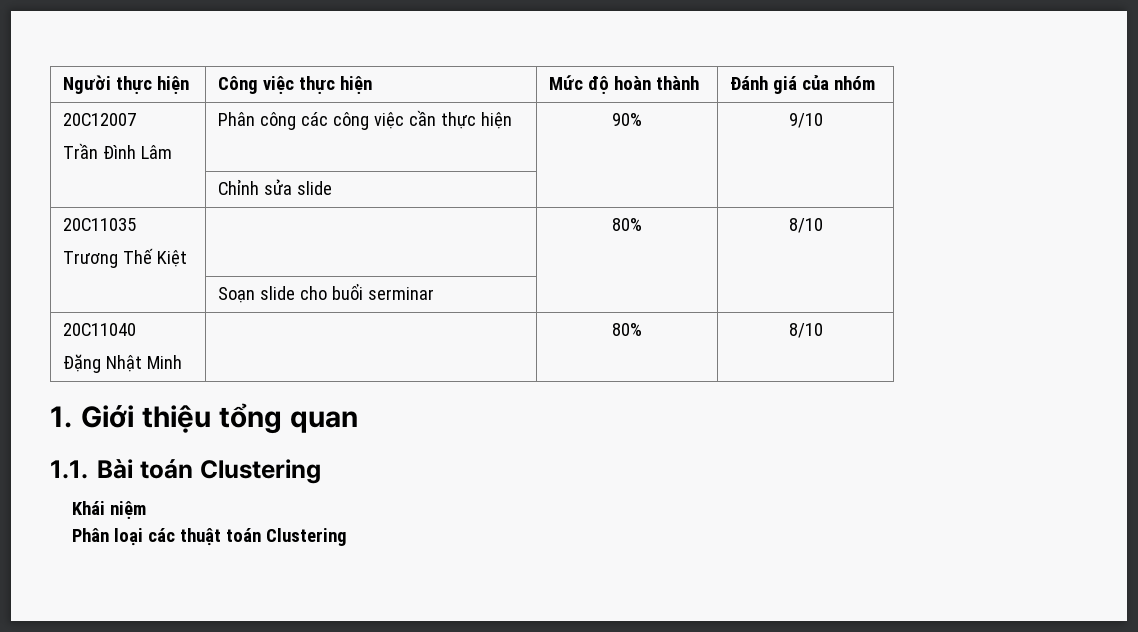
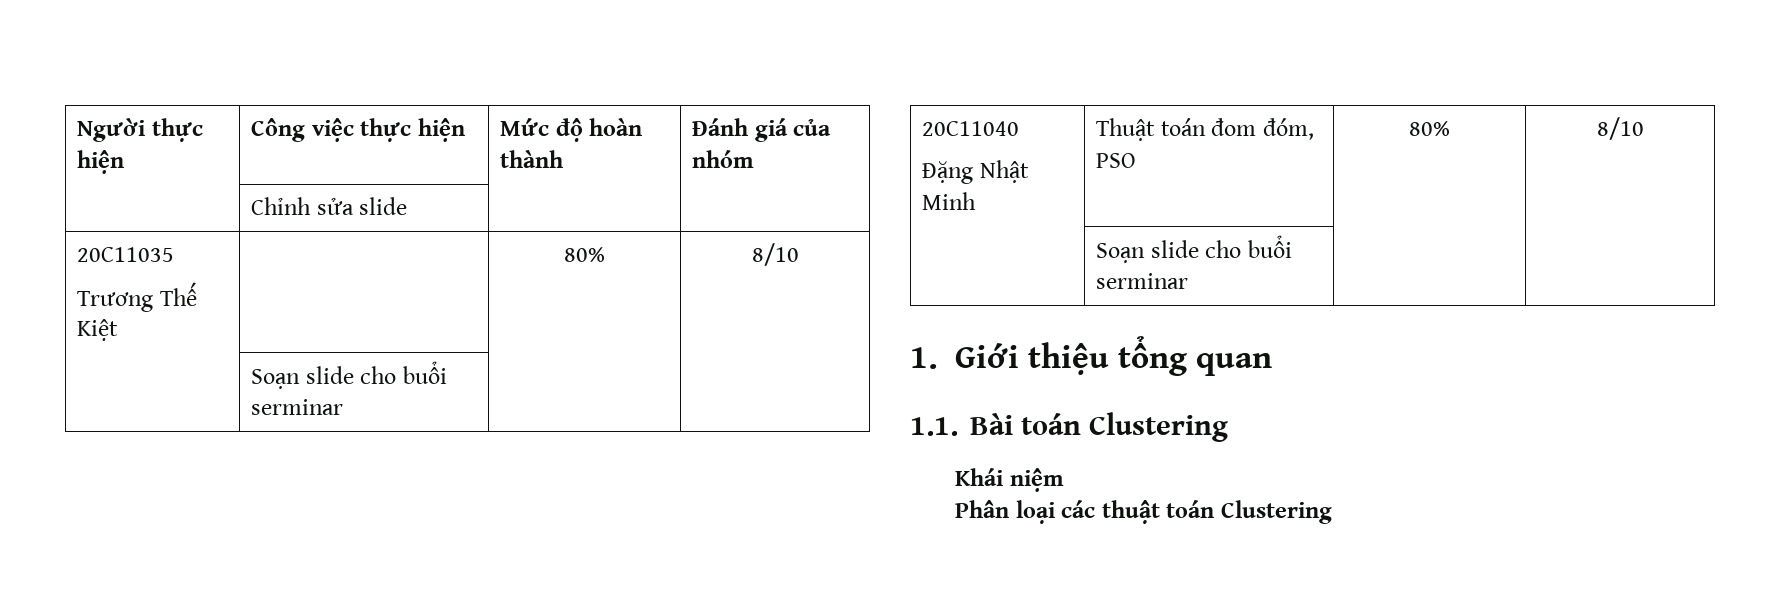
[62,113,136,126] [62,143,172,159] [217,110,512,130] [612,113,642,126] [788,113,823,128] // 20C12007 // Trần Đình Lâm | Phân công các công việc cần thực hiện | 90% | 9/10 -> (755, 159) none
[612,323,642,336] [788,323,823,338] | 80% | 8/10 -> [1096,118,1314,141] [1096,153,1137,168] [1409,121,1450,136] [1596,117,1644,140] [1096,235,1292,263] [1096,273,1189,289] Thuật toán đom đóm, PSO | 80% | 8/10 // | Soạn slide cho buổi serminar | |

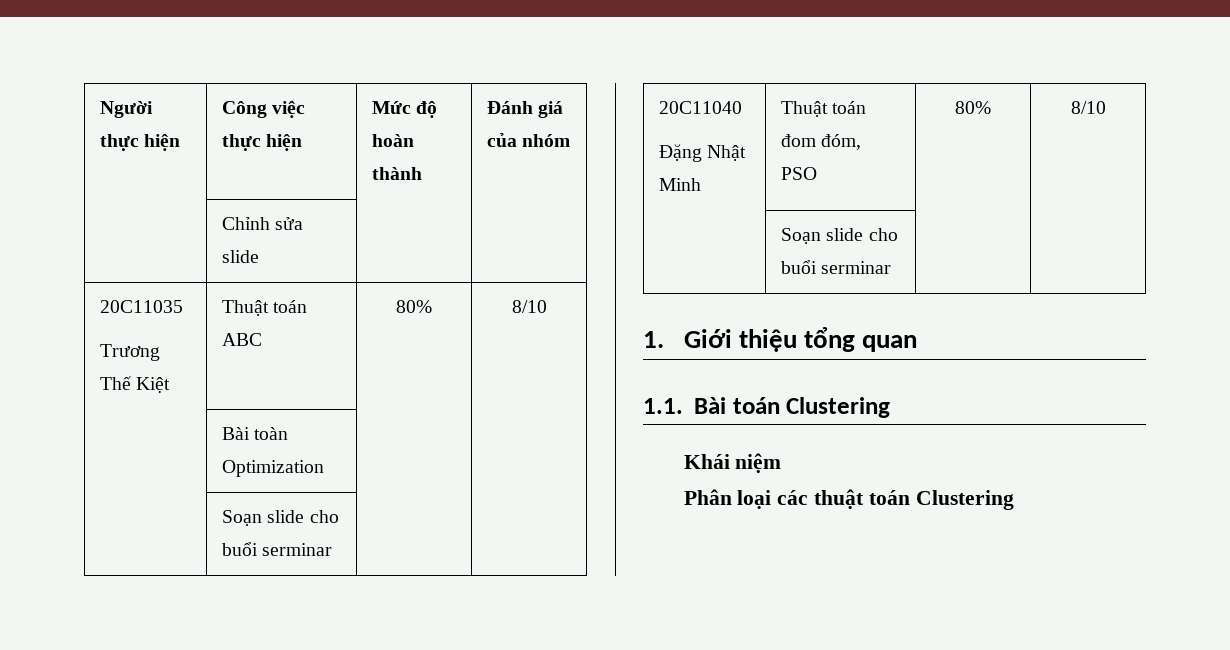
[564,247,605,262] [751,243,799,266] | 80% | 8/10 -> [222,300,308,316] [222,333,263,346] [396,300,432,313] [511,300,547,313] [222,427,289,440] [222,460,325,477] Thuật toán ABC | 80% | 8/10 // | Bài toàn Optimization | |

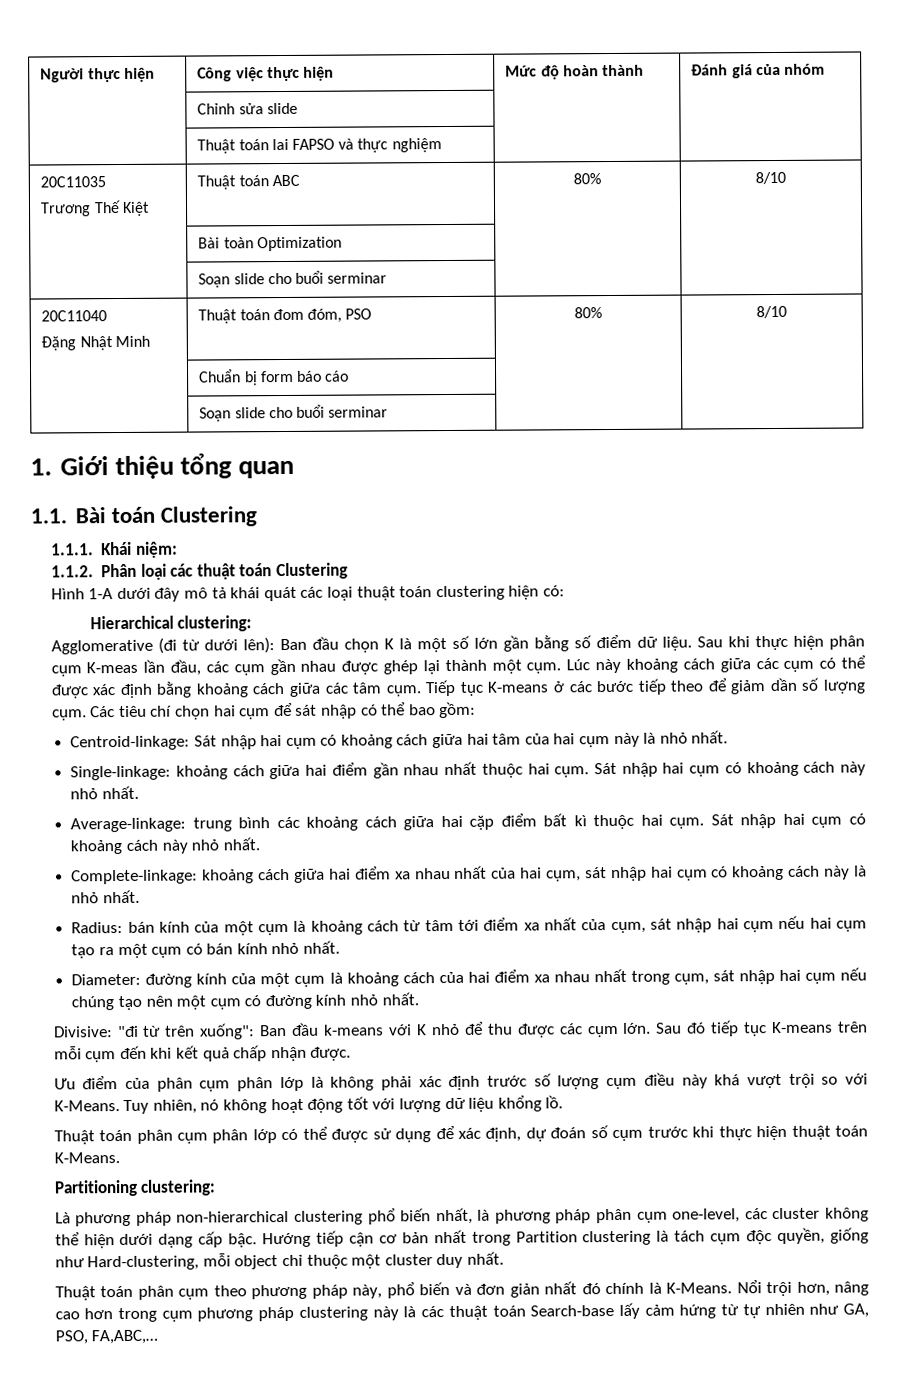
(260, 256) none -> [197,138,442,154] // | Thuật toán lai FAPSO và thực nghiệm | |
(1106, 107) none -> [199,369,350,386] // | Chuẩn bị form báo cáo | |
[683,453,782,473] Khái niệm // -> [50,541,178,558] [50,565,94,578] 1.1.1. Khái niệm: // 1.1.2.
(1014, 500) none -> [50,585,565,602] [89,615,253,632] [50,634,866,655] [50,655,866,677] [50,677,866,699] [51,701,477,721] [70,730,729,751] [70,761,867,781] [70,785,139,800] [70,813,867,833] [70,837,260,855] [71,865,868,885] [71,889,140,904] [71,915,868,936] [71,940,341,959] [71,967,868,988] [71,992,419,1011] [53,1020,869,1040] [53,1045,352,1063] [53,1072,869,1092] [53,1095,564,1114] [53,1125,869,1145] [53,1152,120,1164] [53,1179,217,1197] [54,1207,869,1227] [54,1227,869,1249] [54,1251,504,1271] [54,1280,869,1301] [54,1302,870,1323] [54,1329,159,1345] // Hình 1-A dưới đây mô tả khái quát các loại thuật toán clustering hiện có: // Hierarchical clustering: // Agglomerative (đi từ dưới lên): Ban đầu chọn K là một số lớn gần bằng số điểm dữ liệu. Sau khi thực hiện phân cụm K-meas lần đầu, các cụm gần nhau được ghép lại thành một cụm. Lúc này khoảng cách giữa các cụm có thể được xác định bằng khoảng cách giữa các tâm cụm. Tiếp tục K-means ở các bước tiếp theo để giảm dần số lượng cụm. Các tiêu chí chọn hai cụm để sát nhập có thể bao gồm: // Centroid-linkage: Sát nhập hai cụm có khoảng cách giữa hai tâm của hai cụm này là nhỏ nhất. // Single-linkage: khoảng cách giữa hai điểm gần nhau nhất thuộc hai cụm. Sát nhập hai cụm có khoảng cách này nhỏ nhất. // Average-linkage: trung bình các khoảng cách giữa hai cặp điểm bất kì thuộc hai cụm. Sát nhập hai cụm có khoảng cách này nhỏ nhất. // Complete-linkage: khoảng cách giữa hai điểm xa nhau nhất của hai cụm, sát nhập hai cụm có khoảng cách này là nhỏ nhất. // Radius: bán kính của một cụm là khoảng cách từ tâm tới điểm xa nhất của cụm, sát nhập hai cụm nếu hai cụm tạo ra một cụm có bán kính nhỏ nhất. // Diameter: đường kính của một cụm là khoảng cách của hai điểm xa nhau nhất trong cụm, sát nhập hai cụm nếu chúng tạo nên một cụm có đường kính nhỏ nhất. // Divisive: "đi từ trên xuống": Ban đầu k-means với K nhỏ để thu được các cụm lớn. Sau đó tiếp tục K-means trên mỗi cụm đến khi kết quả chấp nhận được. // Ưu điểm của phân cụm phân lớp là không phải xác định trước số lượng cụm điều này khá vượt trội so với K-Means. Tuy nhiên, nó không hoạt động tốt với lượng dữ liệu khổng lồ. // Thuật toán phân cụm phân lớp có thể được sử dụng để xác định, dự đoán số cụm trước khi thực hiện thuật toán K-Means. // Partitioning clustering: // Là phương pháp non-hierarchical clustering phổ biến nhất, là phương pháp phân cụm one-level, các cluster không thể hiện dưới dạng cấp bậc. Hướng tiếp cận cơ bản nhất trong Partition clustering là tách cụm độc quyền, giống như Hard-clustering, mỗi object chỉ thuộc một cluster duy nhất. // Thuật toán phân cụm theo phương pháp này, phổ biến và đơn giản nhất đó chính là K-Means. Nổi trội hơn, nâng cao hơn trong cụm phương pháp clustering này là các thuật toán Search-base lấy cảm hứng từ tự nhiên như GA, PSO, FA,ABC,…

